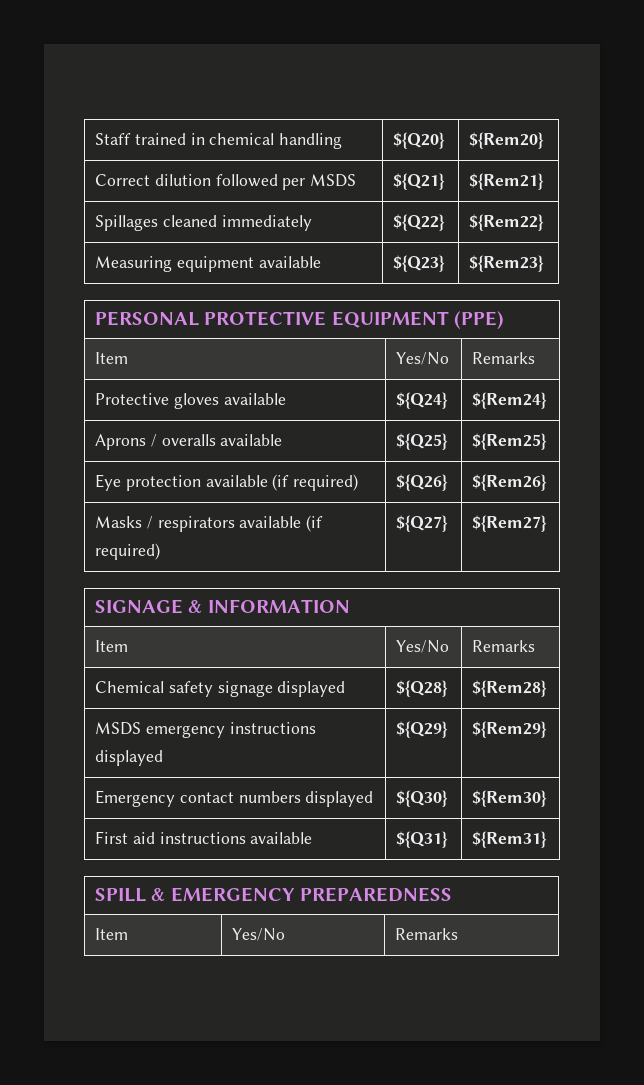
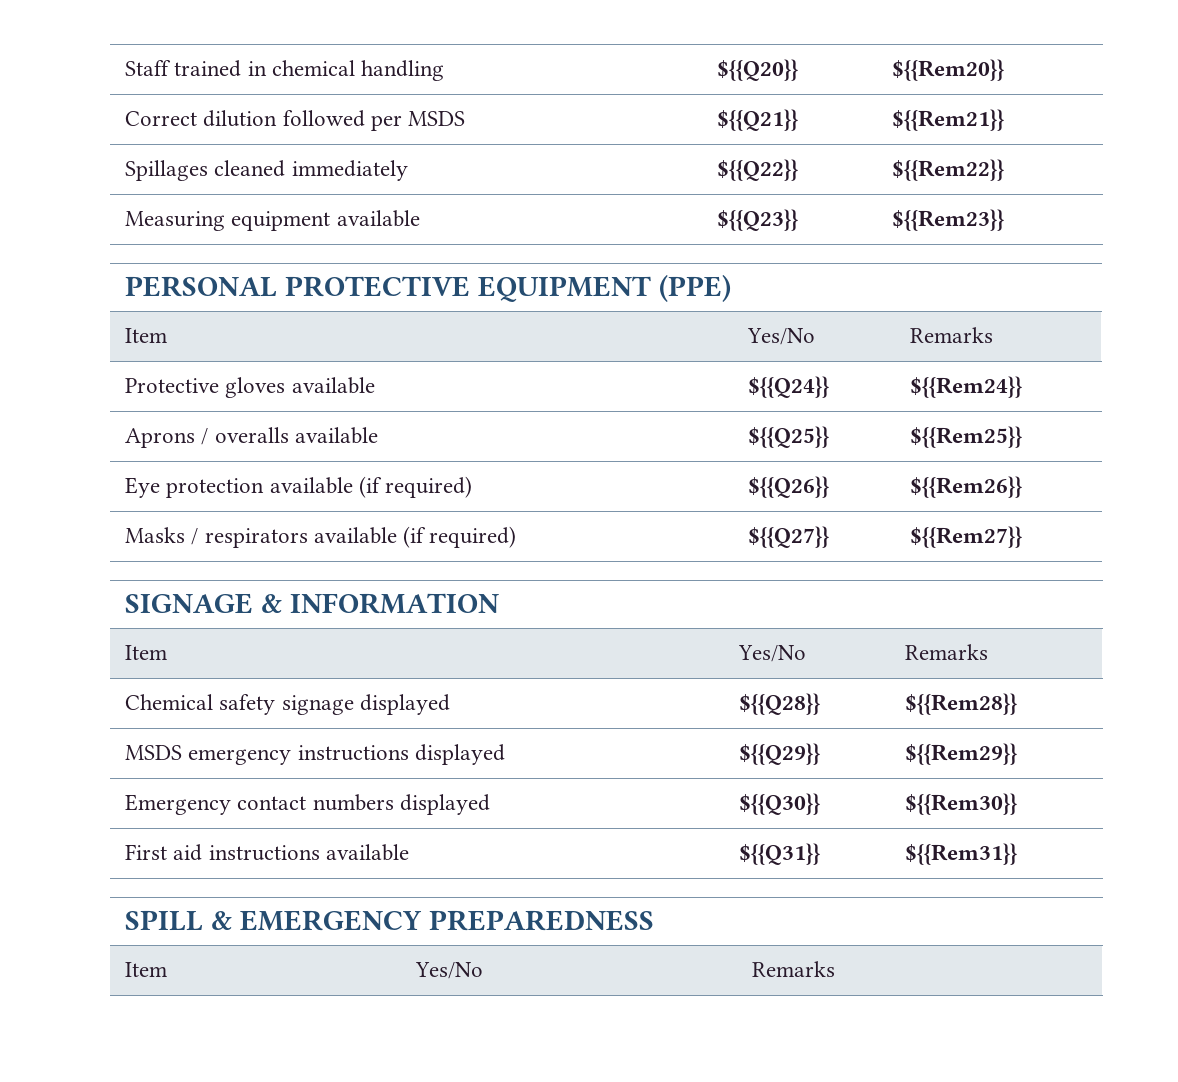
[393,132,446,149] [469,132,545,149] ${Q20} | ${Rem20} -> [717,59,799,81] [892,59,1005,81] ${{Q20}} | ${{Rem20}}
[393,173,446,190] [469,173,545,190] ${Q21} | ${Rem21} -> [717,109,799,131] [892,109,1005,131] ${{Q21}} | ${{Rem21}}
[393,214,446,231] [469,214,545,231] ${Q22} | ${Rem22} -> [717,159,799,181] [892,159,1005,181] ${{Q22}} | ${{Rem22}}
[393,255,446,272] [469,255,545,272] ${Q23} | ${Rem23} -> [717,209,799,231] [892,209,1005,231] ${{Q23}} | ${{Rem23}}
[396,392,449,409] [472,392,548,409] ${Q24} | ${Rem24} -> [748,376,830,398] [910,376,1023,398] ${{Q24}} | ${{Rem24}}
[396,433,449,450] [472,433,548,450] ${Q25} | ${Rem25} -> [748,426,830,448] [910,426,1023,448] ${{Q25}} | ${{Rem25}}
[396,474,449,491] [472,474,548,491] ${Q26} | ${Rem26} -> [748,476,830,498] [910,476,1023,498] ${{Q26}} | ${{Rem26}}
[396,515,449,532] [472,515,548,532] ${Q27} | ${Rem27} -> [748,526,830,548] [910,526,1023,548] ${{Q27}} | ${{Rem27}}
[396,680,449,697] [472,680,548,697] ${Q28} | ${Rem28} -> [739,693,821,715] [905,693,1018,715] ${{Q28}} | ${{Rem28}}
[396,721,449,738] [472,721,548,738] ${Q29} | ${Rem29} -> [739,743,821,765] [905,743,1018,765] ${{Q29}} | ${{Rem29}}
[396,790,449,807] [472,790,548,807] ${Q30} | ${Rem30} -> [739,793,821,815] [905,793,1018,815] ${{Q30}} | ${{Rem30}}
[396,831,449,848] [472,831,548,848] ${Q31} | ${Rem31} -> [739,843,821,865] [905,843,1018,865] ${{Q31}} | ${{Rem31}}

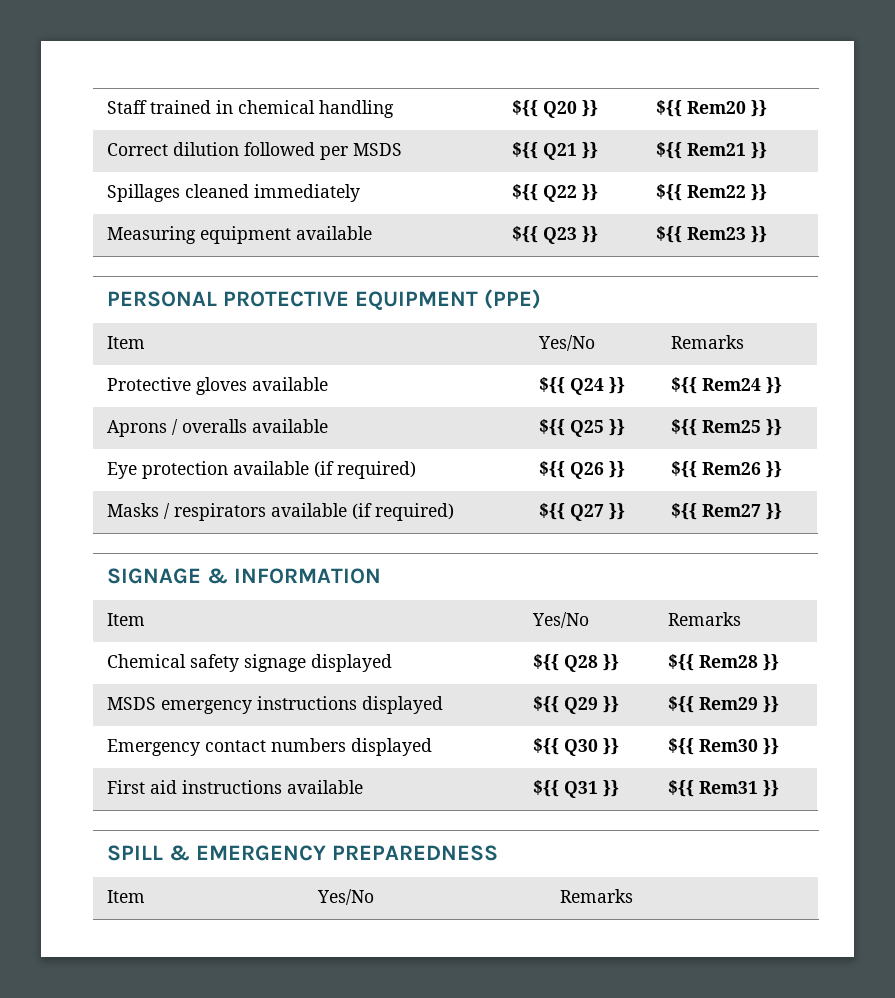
[717,59,799,81] [892,59,1005,81] ${{Q20}} | ${{Rem20}} -> [511,100,598,118] [655,100,767,117] ${{ Q20 }} | ${{ Rem20 }}
[717,109,799,131] [892,109,1005,131] [125,160,408,181] [717,159,799,181] [892,159,1005,181] [125,210,420,231] [717,209,799,231] [892,209,1005,231] ${{Q21}} | ${{Rem21}} // Spillages cleaned immediately | ${{Q22}} | ${{Rem22}} // Measuring equipment available | ${{Q23}} | ${{Rem23}} -> [511,142,598,160] [655,142,767,159] [106,184,360,202] [511,184,598,202] [655,184,767,201] [106,226,372,244] [511,226,598,244] [655,226,767,243] ${{ Q21 }} | ${{ Rem21 }} // Spillages cleaned immediately | ${{ Q22 }} | ${{ Rem22 }} // Measuring equipment available | ${{ Q23 }} | ${{ Rem23 }}
[748,376,830,398] [910,376,1023,398] [125,427,378,448] [748,426,830,448] [910,426,1023,448] ${{Q24}} | ${{Rem24}} // Aprons / overalls available | ${{Q25}} | ${{Rem25}} -> [538,377,625,395] [670,377,782,394] [106,419,328,437] [538,419,625,437] [670,419,782,436] ${{ Q24 }} | ${{ Rem24 }} // Aprons / overalls available | ${{ Q25 }} | ${{ Rem25 }}
[748,476,830,498] [910,476,1023,498] ${{Q26}} | ${{Rem26}} -> [538,461,625,479] [670,461,782,478] ${{ Q26 }} | ${{ Rem26 }}
[748,526,830,548] [910,526,1023,548] ${{Q27}} | ${{Rem27}} -> [538,503,625,521] [670,503,782,520] ${{ Q27 }} | ${{ Rem27 }}
[739,693,821,715] [905,693,1018,715] [125,744,505,765] [739,743,821,765] [905,743,1018,765] [125,794,490,815] [739,793,821,815] [905,793,1018,815] [125,844,409,861] [739,843,821,865] [905,843,1018,865] ${{Q28}} | ${{Rem28}} // MSDS emergency instructions displayed | ${{Q29}} | ${{Rem29}} // Emergency contact numbers displayed | ${{Q30}} | ${{Rem30}} // First aid instructions available | ${{Q31}} | ${{Rem31}} -> [532,654,619,672] [667,654,779,671] [106,696,443,714] [532,696,619,714] [667,696,779,713] [106,738,432,756] [532,738,619,756] [667,738,779,755] [106,780,363,794] [532,780,619,798] [667,780,779,797] ${{ Q28 }} | ${{ Rem28 }} // MSDS emergency instructions displayed | ${{ Q29 }} | ${{ Rem29 }} // Emergency contact numbers displayed | ${{ Q30 }} | ${{ Rem30 }} // First aid instructions available | ${{ Q31 }} | ${{ Rem31 }}

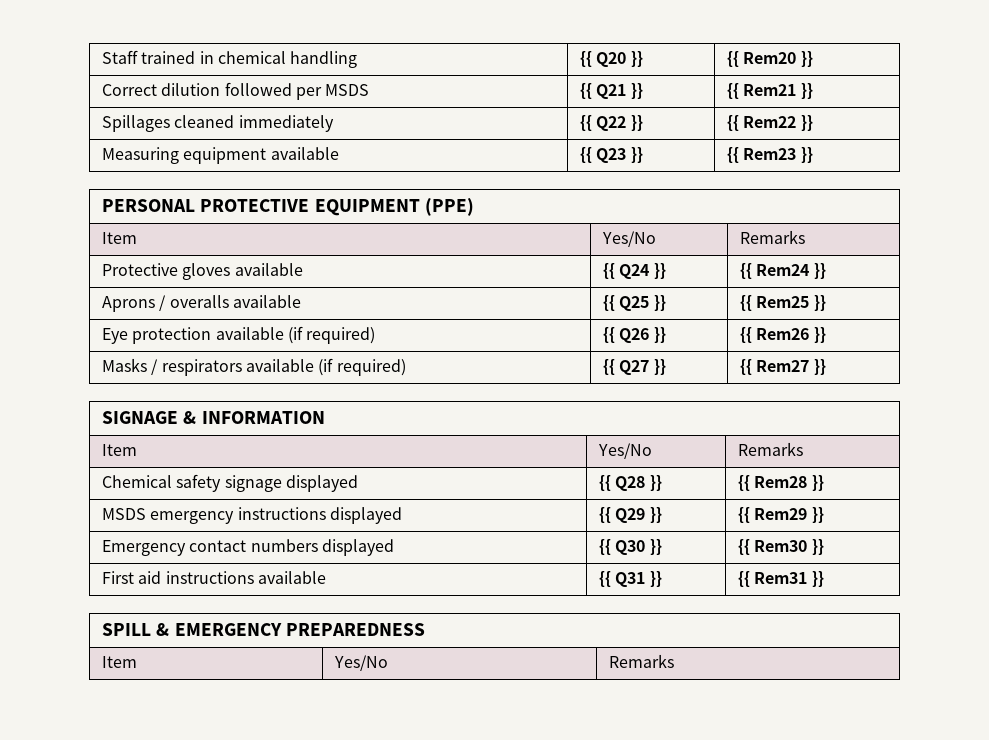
[511,100,538,117] ${{ -> [580,51,593,67] {{
[655,100,682,117] ${{ -> [727,51,740,67] {{
[511,142,538,159] ${{ -> [580,83,593,99] {{
[655,142,682,159] ${{ -> [727,83,740,99] {{
[511,184,538,201] ${{ -> [580,115,593,131] {{
[655,184,682,201] ${{ -> [727,115,740,131] {{
[511,226,538,243] ${{ -> [580,147,593,163] {{
[655,226,682,243] ${{ -> [727,147,740,163] {{
[538,377,565,394] ${{ -> [603,263,616,279] {{
[670,377,697,394] ${{ -> [740,263,753,279] {{
[538,419,565,436] ${{ -> [603,295,616,311] {{
[670,419,697,436] ${{ -> [740,295,753,311] {{
[538,461,565,478] ${{ -> [603,327,616,343] {{
[670,461,697,478] ${{ -> [740,327,753,343] {{
[538,503,565,520] ${{ -> [603,359,616,375] {{
[670,503,697,520] ${{ -> [740,359,753,375] {{
[532,654,559,671] ${{ -> [599,475,612,491] {{
[667,654,694,671] ${{ -> [738,475,751,491] {{
[532,696,559,713] ${{ -> [599,507,612,523] {{
[667,696,694,713] ${{ -> [738,507,751,523] {{
[532,738,559,755] ${{ -> [599,539,612,555] {{
[667,738,694,755] ${{ -> [738,539,751,555] {{
[532,780,559,797] ${{ -> [599,571,612,587] {{
[667,780,694,797] ${{ -> [738,571,751,587] {{

